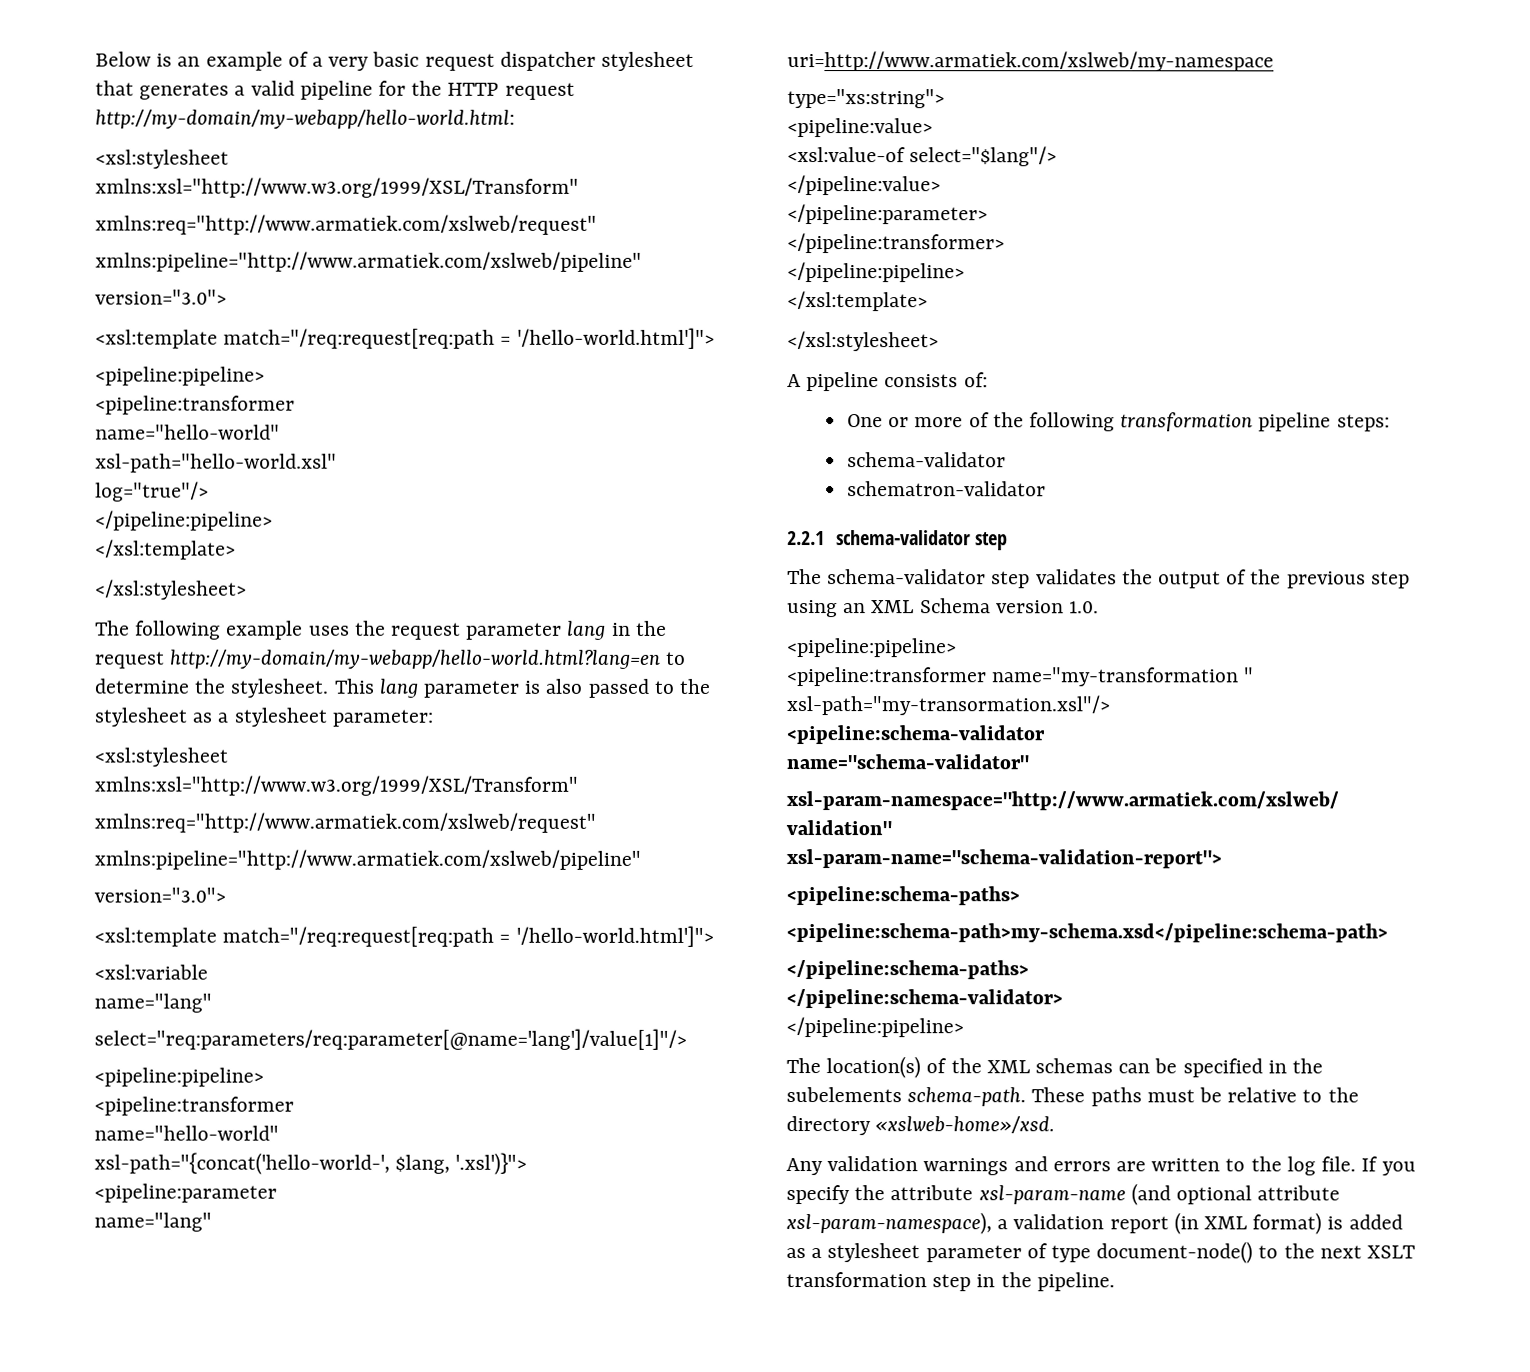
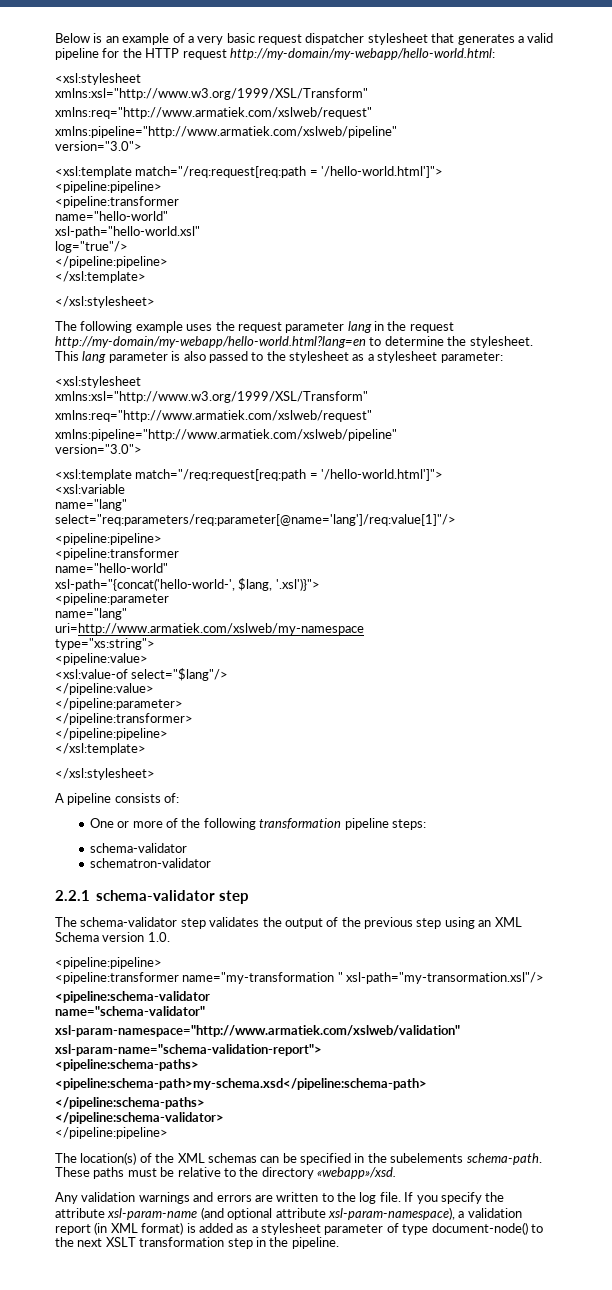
[94,1028,687,1050] select="req:parameters/req:parameter[@name='lang']/value[1]"/> -> [55,514,456,526] select="req:parameters/req:parameter[@name='lang']/req:value[1]"/>
[875,1116,1056,1134] «xslweb-home»/xsd. -> [317,1167,396,1179] «webapp»/xsd.

